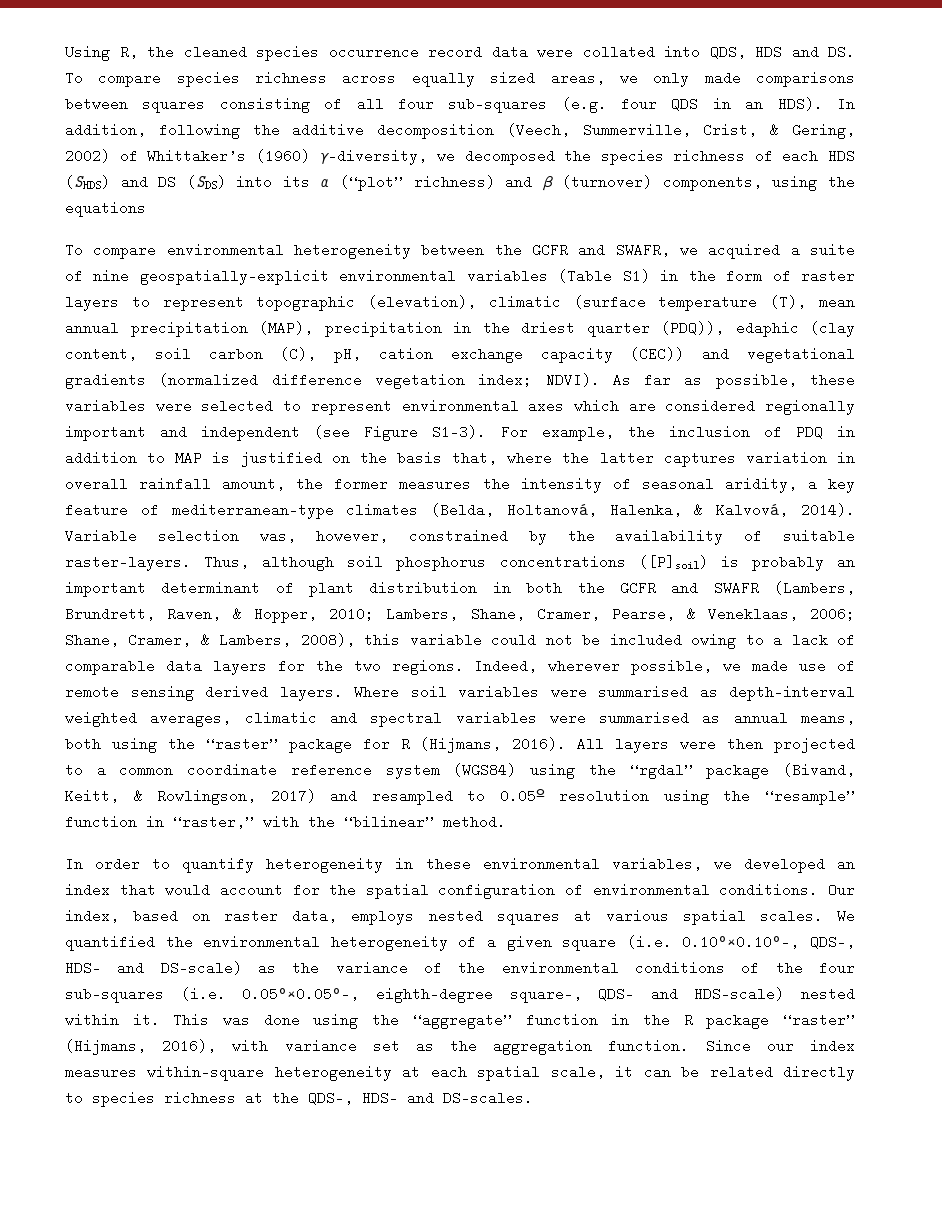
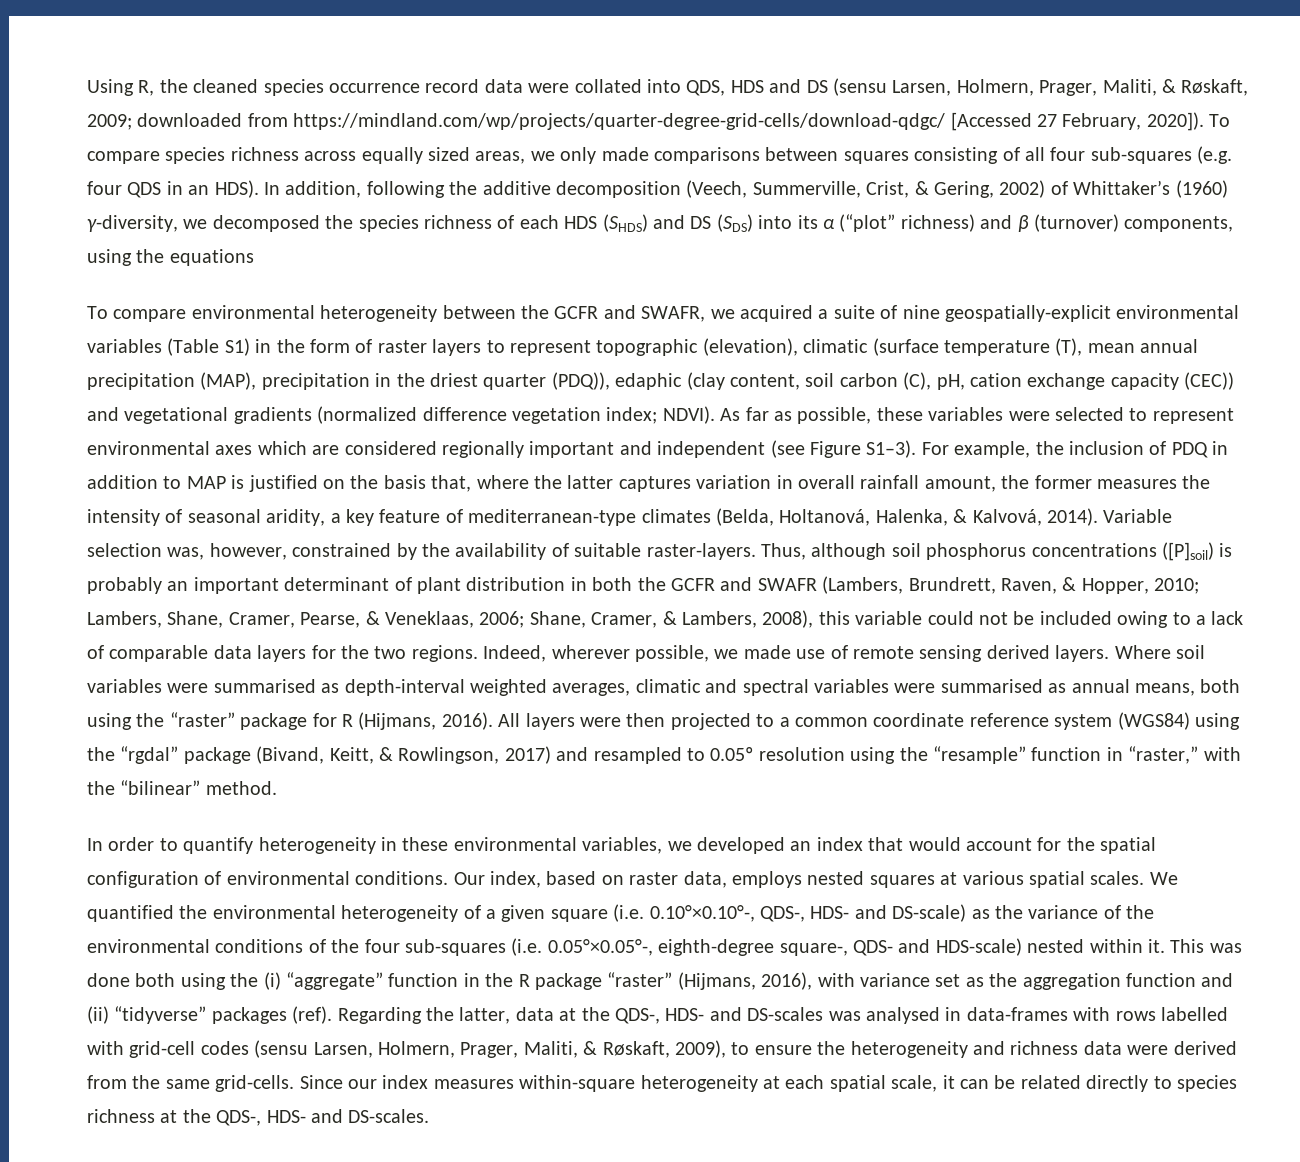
[828,45,855,59] DS. -> [806,78,1249,96] [87,112,1204,131] DS (sensu Larsen, Holmern, Prager, Maliti, & Røskaft, 2009; downloaded from https://mindland.com/wp/projects/quarter-degree-grid-cells/download-qdgc/ [Accessed 27 February, 2020]).
[313,1013,400,1029] using the -> [135,972,281,990] both using the (i)
[608,1039,690,1053] function. -> [1125,973,1234,987] [87,1006,1228,1024] [87,1040,1237,1058] [87,1075,295,1092] function and (ii) “tidyverse” packages (ref). Regarding the latter, data at the QDS-, HDS- and DS-scales was analysed in data-frames with rows labelled with grid-cell codes (sensu Larsen, Holmern, Prager, Maliti, & Røskaft, 2009), to ensure the heterogeneity and richness data were derived from the same grid-cells.

